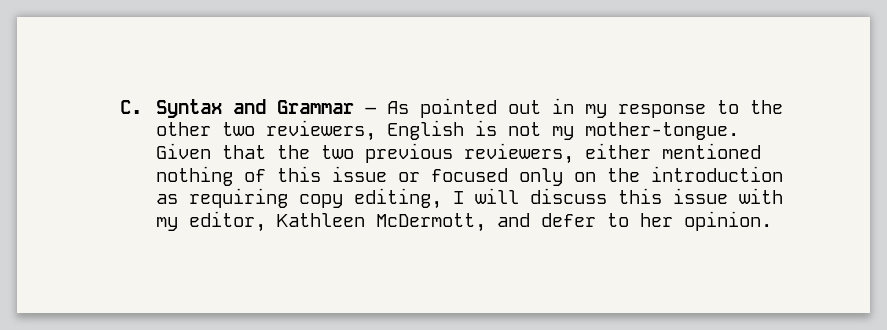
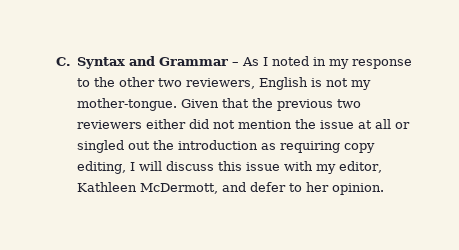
[420,98,542,118] pointed out -> [262,56,309,66] I noted
[321,143,762,164] [156,166,597,186] two previous reviewers, either mentioned nothing of this issue or focused only on -> [276,99,361,111] [76,119,410,129] [76,140,150,153] previous two reviewers either did not mention the issue at all or singled out

